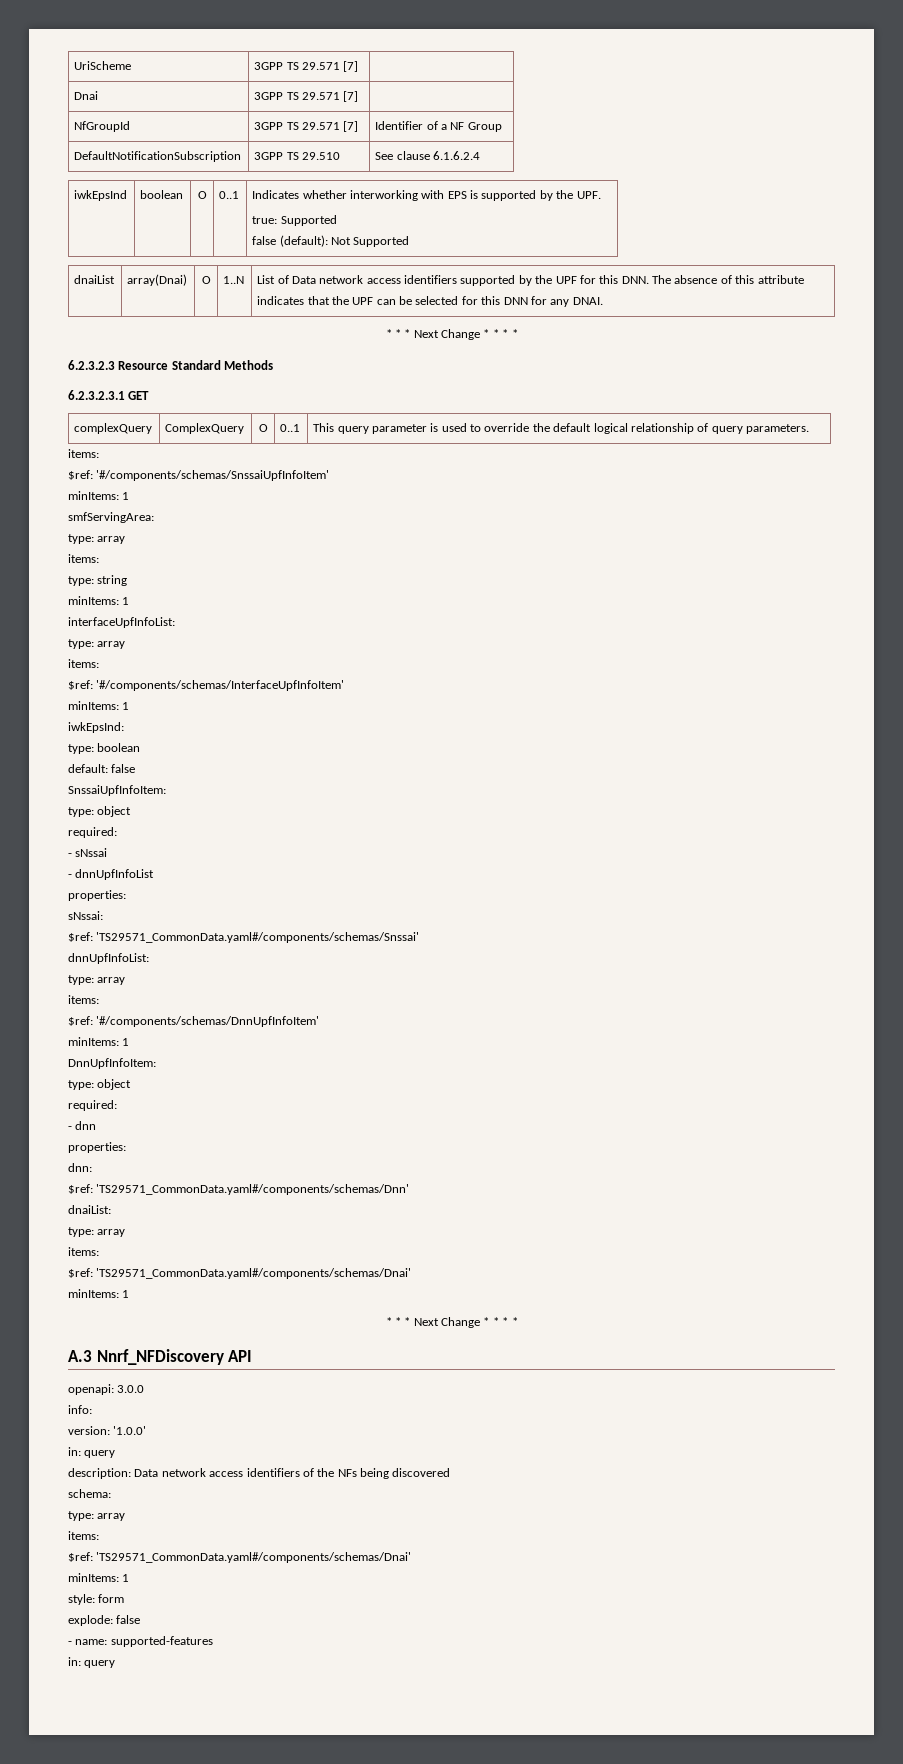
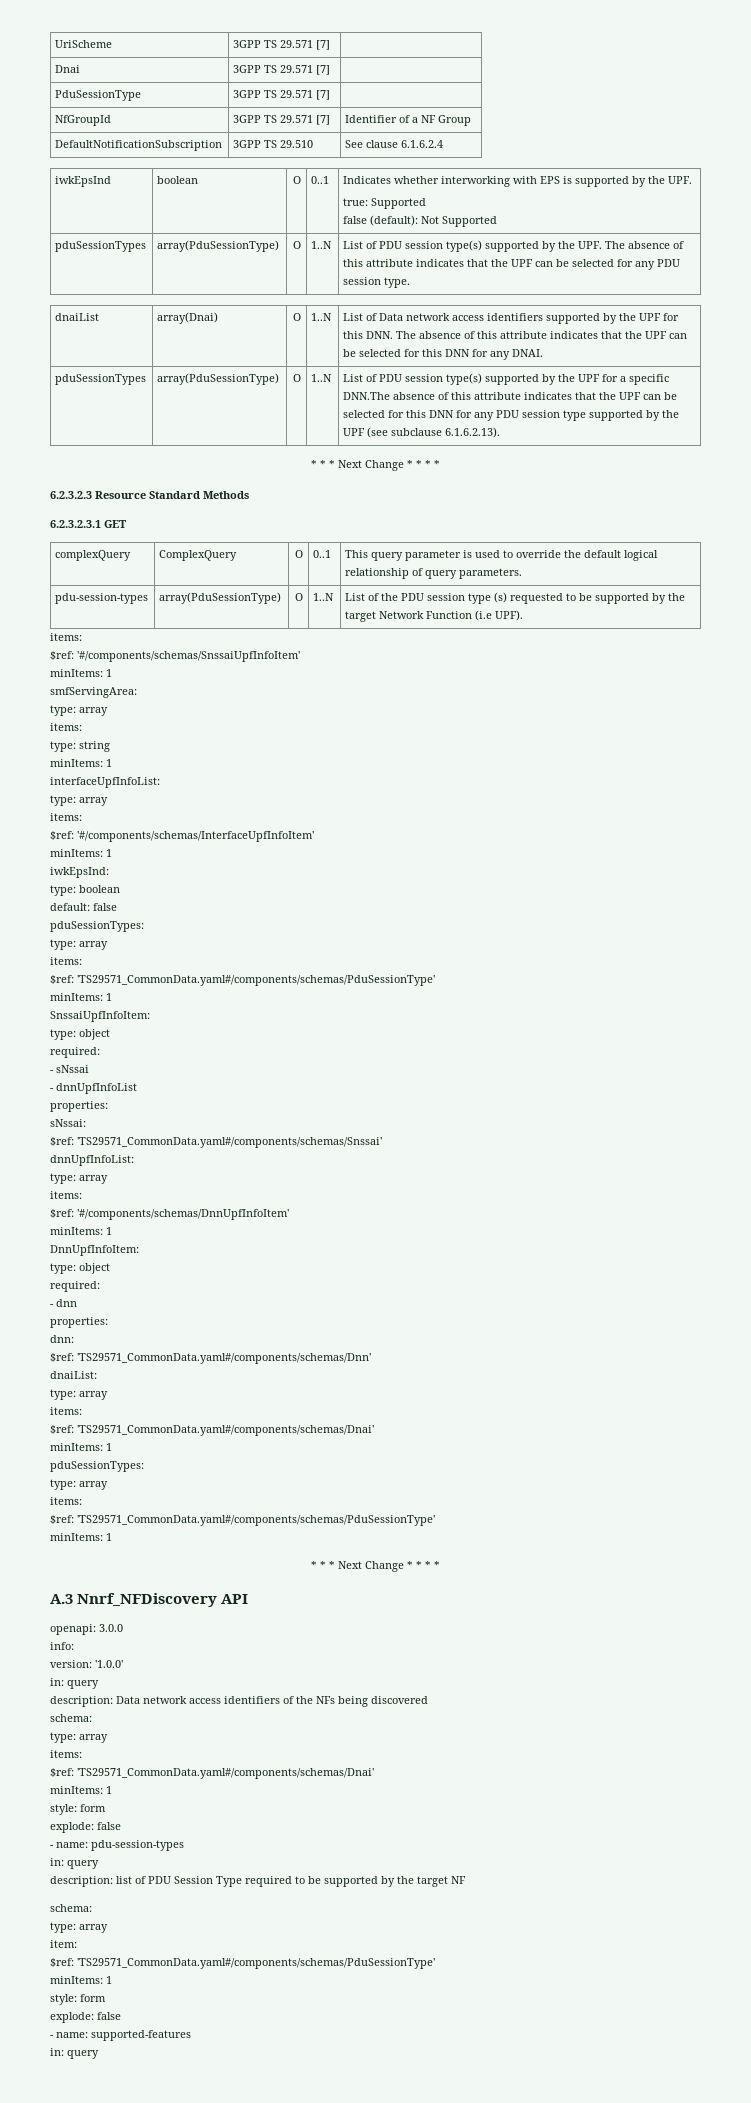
(359, 96) none -> [55,90,142,101] [233,90,331,100] // PduSessionType | 3GPP TS 29.571 [7] |
(410, 241) none -> [55,241,147,252] [157,240,280,252] [292,241,301,249] [311,241,333,249] [343,240,685,252] [343,259,681,270] [343,277,411,288] // pduSessionTypes | array(PduSessionType) | O | 1..N | List of PDU session type(s) supported by the UPF. The absence of this attribute indicates that the UPF can be selected for any PDU session type.
(603, 301) none -> [55,374,147,385] [157,373,280,385] [292,374,301,382] [311,374,333,382] [343,373,670,385] [343,392,678,400] [343,410,680,421] [343,427,501,438] // pduSessionTypes | array(PduSessionType) | O | 1..N | List of PDU session type(s) supported by the UPF for a specific DNN.The absence of this attribute indicates that the UPF can be selected for this DNN for any PDU session type supported by the UPF (see subclause 6.1.6.2.13).
(810, 429) none -> [55,593,149,604] [159,592,282,604] [294,593,303,601] [313,593,335,601] [345,592,686,604] [345,610,524,622] // pdu-session-types | array(PduSessionType) | O | 1..N | List of the PDU session type (s) requested to be supported by the target Network Function (i.e UPF).
(136, 768) none -> [50,921,144,932] [50,939,108,950] [50,957,82,965] [50,975,435,986] [50,993,112,1001] // pduSessionTypes: // type: array // items: // $ref: 'TS29571_CommonData.yaml#/components/schemas/PduSessionType' // minItems: 1
(130, 1294) none -> [50,1461,144,1472] [50,1479,108,1490] [50,1497,82,1505] [50,1515,435,1526] [50,1533,112,1541] // pduSessionTypes: // type: array // items: // $ref: 'TS29571_CommonData.yaml#/components/schemas/PduSessionType' // minItems: 1
(141, 1619) none -> [50,1840,184,1851] [50,1858,99,1869] [50,1876,466,1887] [50,1904,92,1912] [50,1922,108,1933] [50,1940,77,1948] [50,1958,435,1969] [50,1976,112,1984] [50,1994,106,2005] [50,2012,121,2023] // - name: pdu-session-types // in: query // description: list of PDU Session Type required to be supported by the target NF // schema: // type: array // item: // $ref: 'TS29571_CommonData.yaml#/components/schemas/PduSessionType' // minItems: 1 // style: form // explode: false

